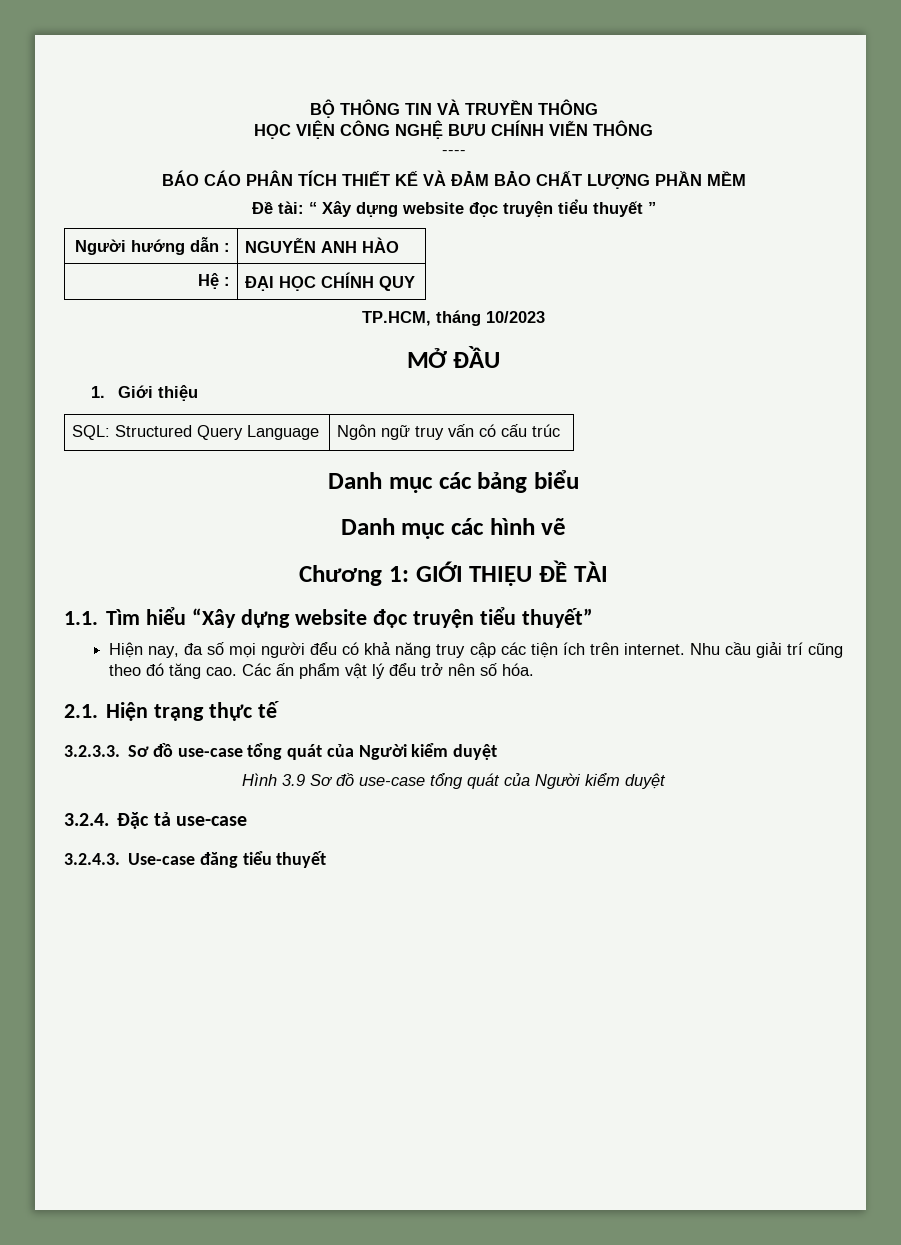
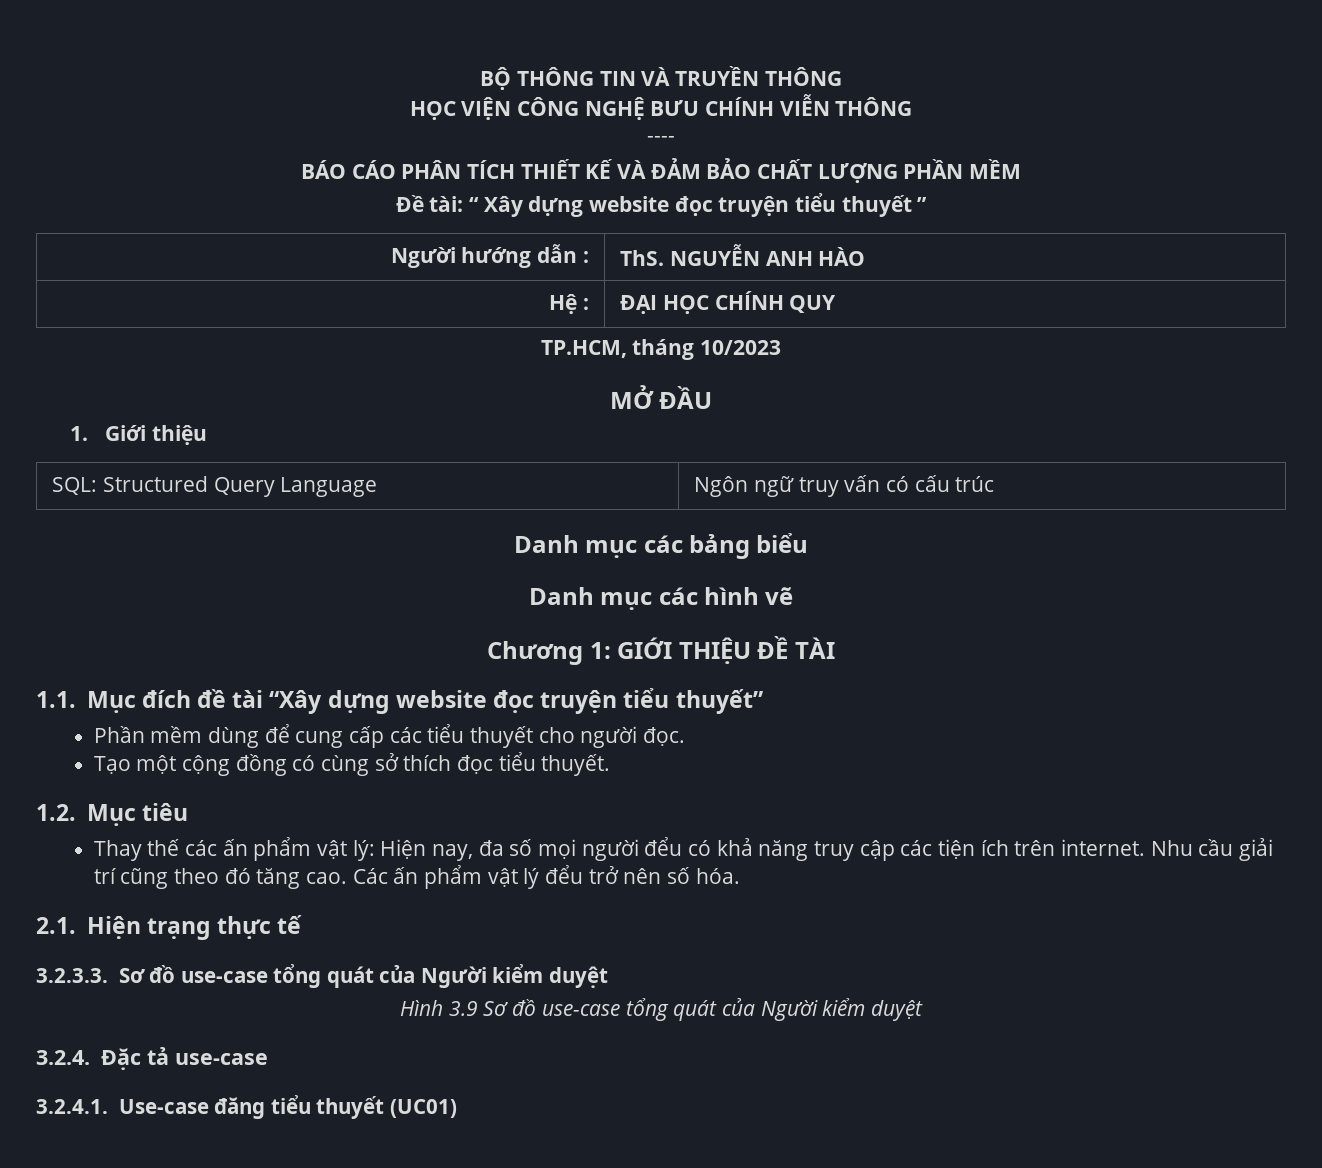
(231, 247) none -> [620,250,665,266] ThS.
[106,607,187,625] Tìm hiểu -> [86,689,264,713] Mục đích đề tài
(593, 618) none -> [93,724,685,748] [93,752,611,776] [36,803,188,826] [93,837,375,861] Phần mềm dùng để cung cấp các tiểu thuyết cho người đọc. // Tạo một cộng đồng có cùng sở thích đọc tiểu thuyết. // 1.2. Mục tiêu // Thay thế các ấn phẩm vật lý:
[64,853,120,865] 3.2.4.3. -> [36,1099,108,1114] 3.2.4.1.
(327, 859) none -> [389,1099,457,1118] (UC01)

